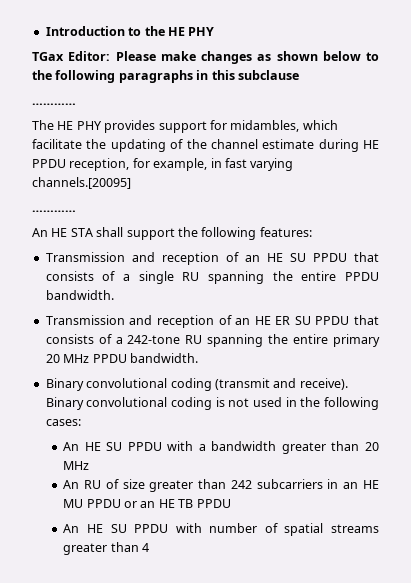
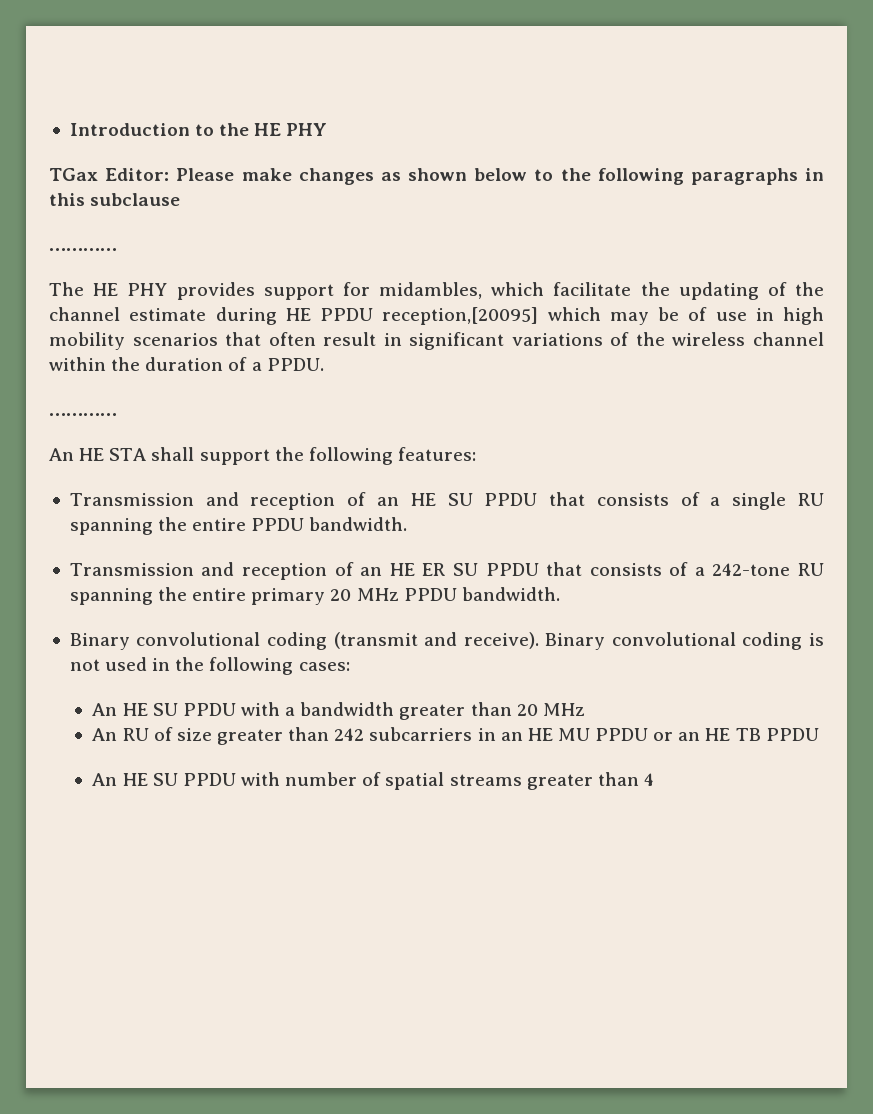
[69,158,294,171] [32,177,131,189] reception, for example, in fast varying channels.[20095] -> [382,307,824,325] [49,332,824,350] [49,357,324,371] reception,[20095] which may be of use in high mobility scenarios that often result in significant variations of the wireless channel within the duration of a PPDU.

